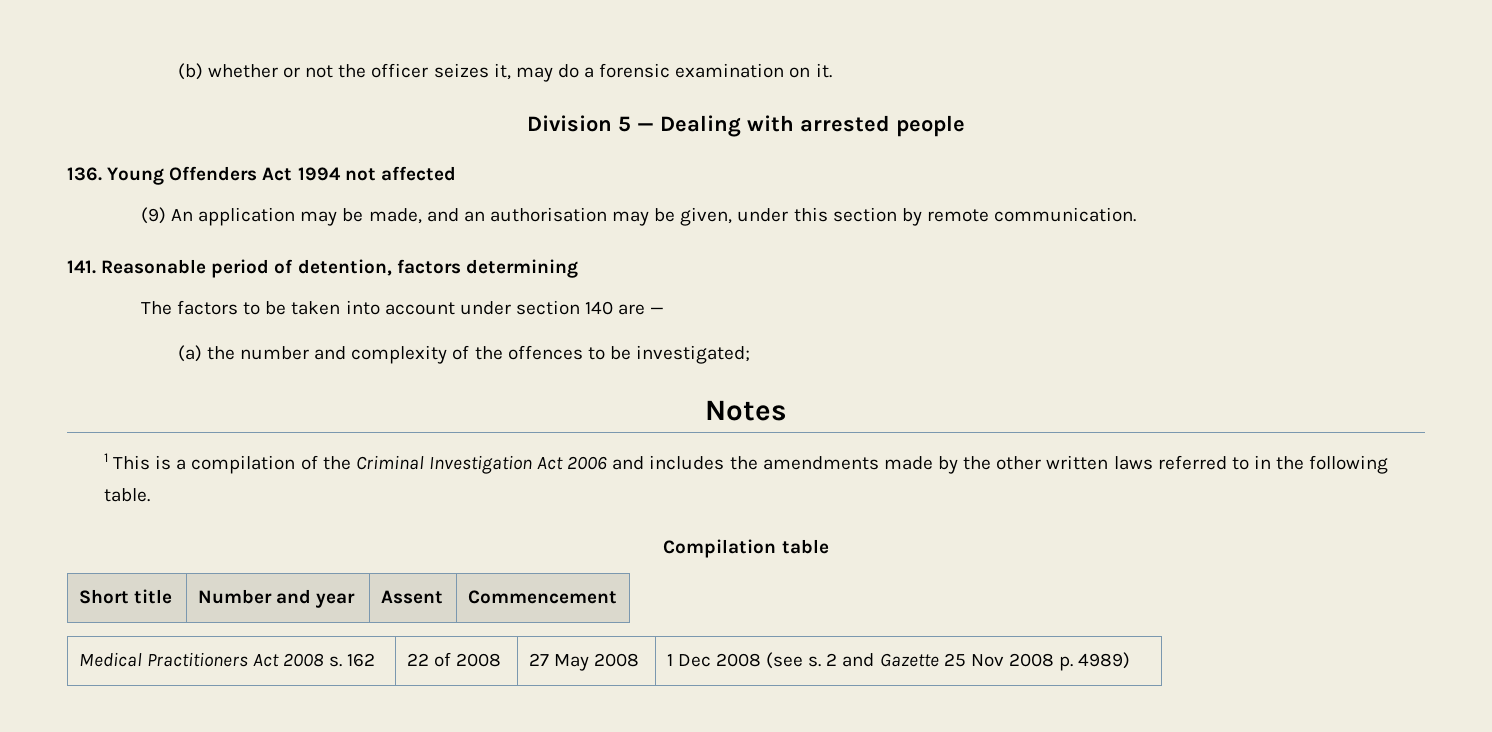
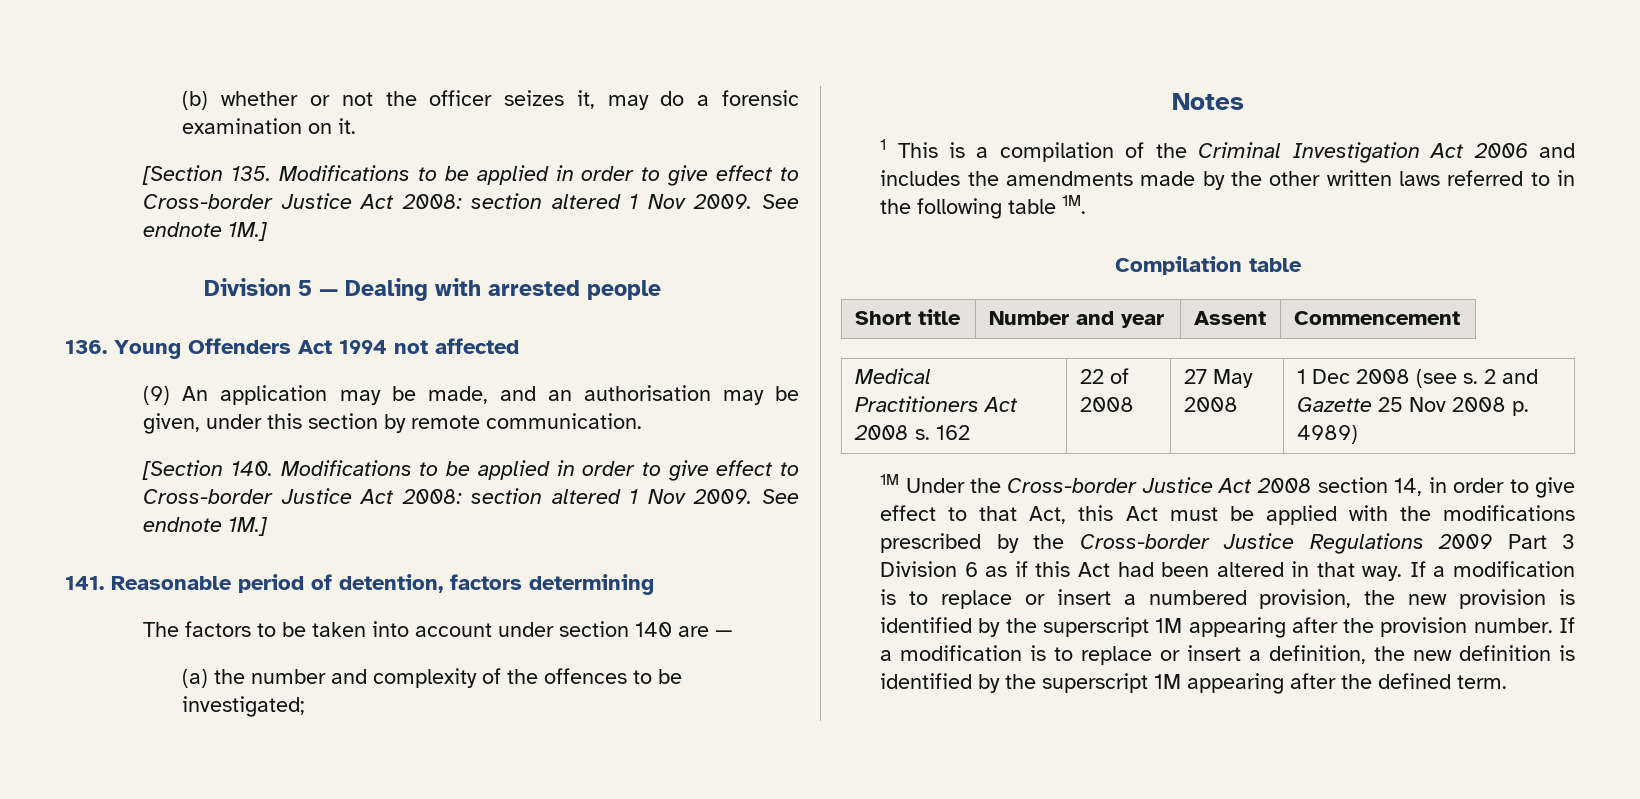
(832, 70) none -> [142,165,799,186] [143,193,800,209] [143,222,269,241] // [Section 135. Modifications to be applied in order to give effect to Cross-border Justice Act 2008: section altered 1 Nov 2009. See endnote 1M.]
(1137, 214) none -> [142,460,800,481] [143,488,800,504] [143,517,269,536] // [Section 140. Modifications to be applied in order to give effect to Cross-border Justice Act 2008: section altered 1 Nov 2009. See endnote 1M.]
[103,488,150,502] table. -> [1008,195,1087,214] table 1M.
(1131, 660) none -> [880,474,1576,498] [880,505,1575,525] [880,533,1575,554] [880,561,1575,581] [880,589,1575,609] [880,617,1575,638] [880,645,1575,665] [880,673,1508,694] // 1M Under the Cross-border Justice Act 2008 section 14, in order to give effect to that Act, this Act must be applied with the modifications prescribed by the Cross-border Justice Regulations 2009 Part 3 Division 6 as if this Act had been altered in that way. If a modification is to replace or insert a numbered provision, the new provision is identified by the superscript 1M appearing after the provision number. If a modification is to replace or insert a definition, the new definition is identified by the superscript 1M appearing after the defined term.

